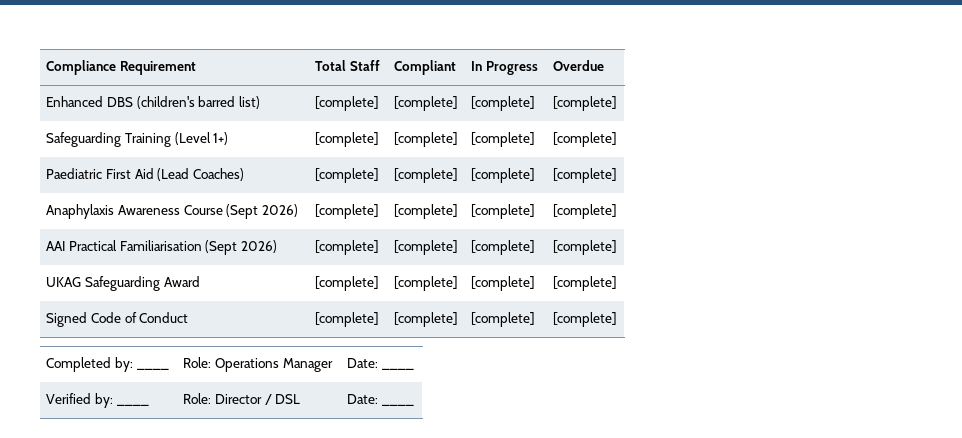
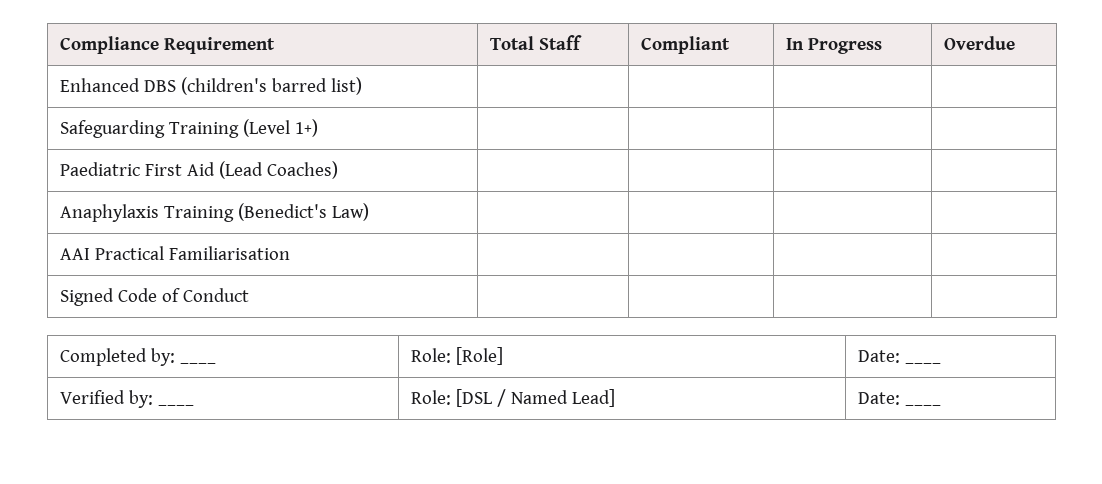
[315,96,380,111] [394,96,459,111] [471,96,536,111] [553,96,618,111] [complete] | [complete] | [complete] | [complete] -> (363, 86) | | |
[315,132,380,147] [394,132,459,147] [471,132,536,147] [553,132,618,147] [complete] | [complete] | [complete] | [complete] -> (319, 128) | | |
[315,168,380,183] [394,168,459,183] [471,168,536,183] [553,168,618,183] [46,204,298,219] [315,204,380,219] [394,204,459,219] [471,204,536,219] [553,204,618,219] [46,240,277,255] [315,240,380,255] [394,240,459,255] [471,240,536,255] [553,240,618,255] [46,276,200,291] [315,276,380,291] [394,276,459,291] [471,276,536,291] [553,276,618,291] [complete] | [complete] | [complete] | [complete] // Anaphylaxis Awareness Course (Sept 2026) | [complete] | [complete] | [complete] | [complete] // AAI Practical Familiarisation (Sept 2026) | [complete] | [complete] | [complete] | [complete] // UKAG Safeguarding Award | [complete] | [complete] | [complete] | [complete] -> [60,203,370,222] [60,246,291,260] | | | // Anaphylaxis Training (Benedict's Law) | | | | // AAI Practical Familiarisation | | | |
[315,312,380,327] [394,312,459,327] [471,312,536,327] [553,312,618,327] [complete] | [complete] | [complete] | [complete] -> (250, 295) | | |
[214,358,333,372] Operations Manager -> [456,347,504,365] [Role]
[214,394,301,405] Director / DSL -> [456,389,616,407] [DSL / Named Lead]

